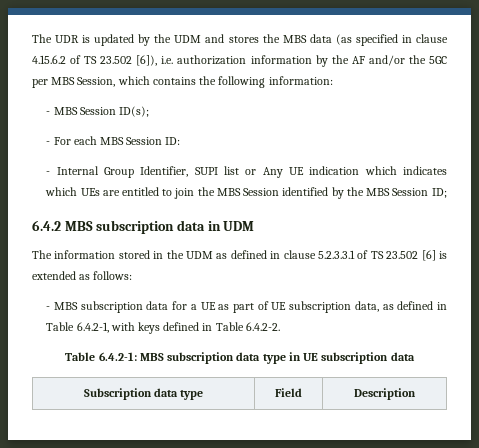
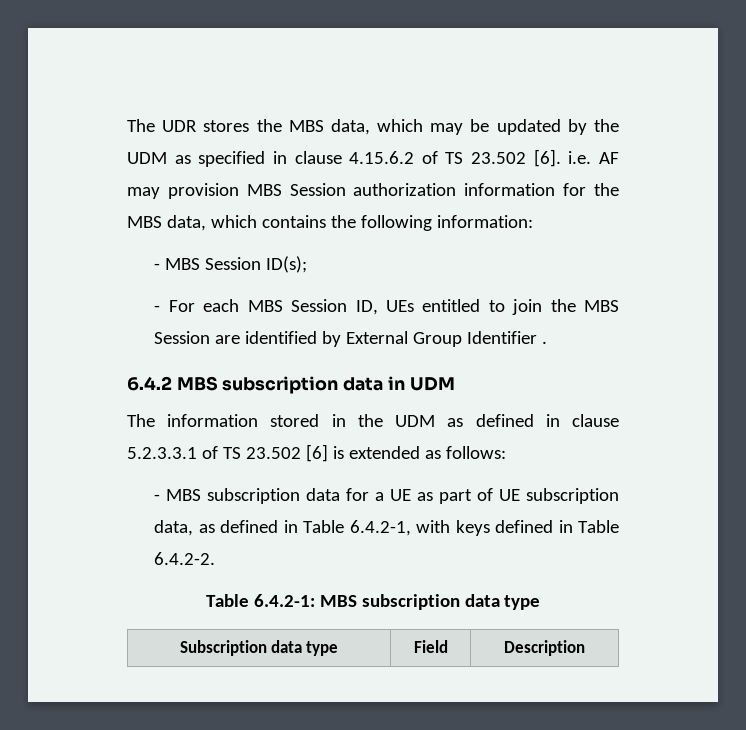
[82,34,352,46] is updated by the UDM and stores the MBS data (as -> [203,119,619,135] [127,152,191,164] stores the MBS data, which may be updated by the UDM as
[136,55,448,67] [32,77,116,88] [6]), i.e. authorization information by the AF and/or the 5GC per MBS Session, -> [533,149,619,167] [127,183,619,199] [127,215,206,231] [6]. i.e. AF may provision MBS Session authorization information for the MBS data,
[165,137,181,145] [46,166,448,178] [45,187,120,196] ID: // - Internal Group Identifier, SUPI list or Any UE indication which indicates which UEs are -> [355,300,414,315] ID, UEs
(280, 192) none -> [215,335,241,344] are
[346,187,447,198] the MBS Session ID; -> [346,331,548,347] External Group Identifier .
[288,352,415,364] in UE subscription data -> (541, 602) none

